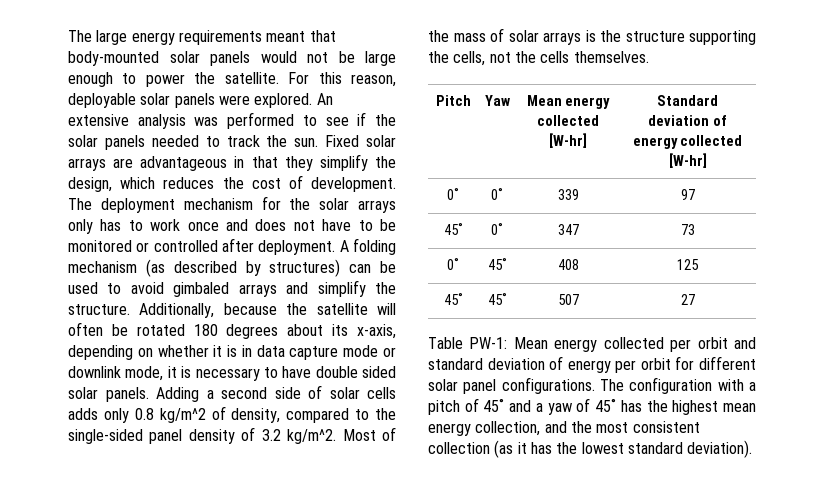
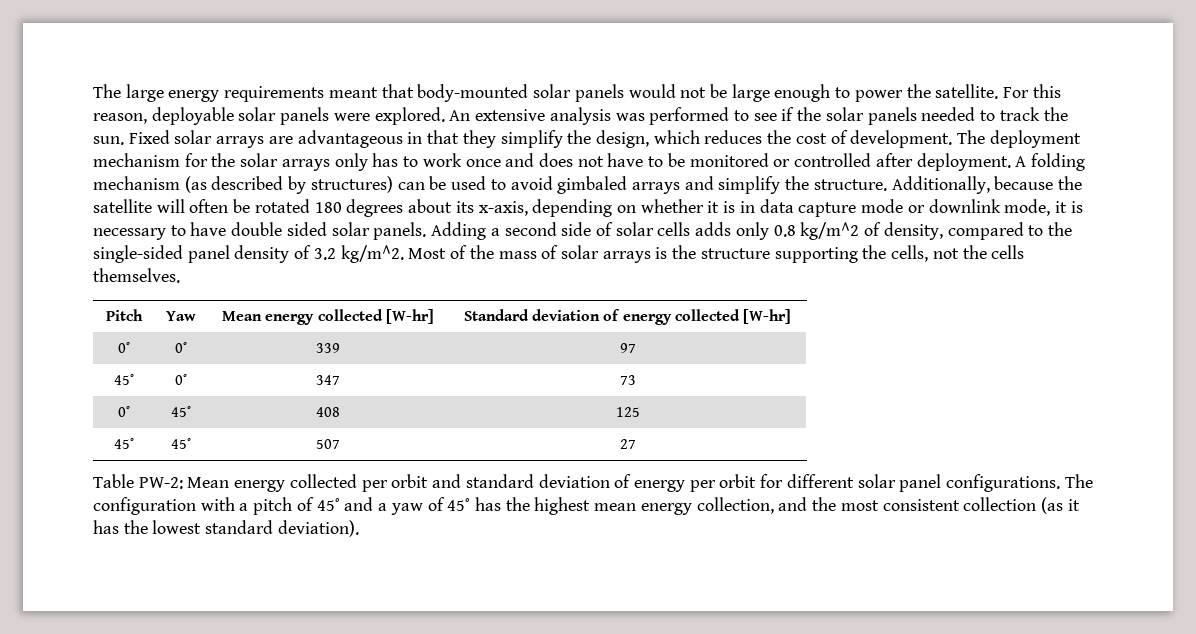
[469,337,508,349] PW-1: -> [138,477,183,489] PW-2:

